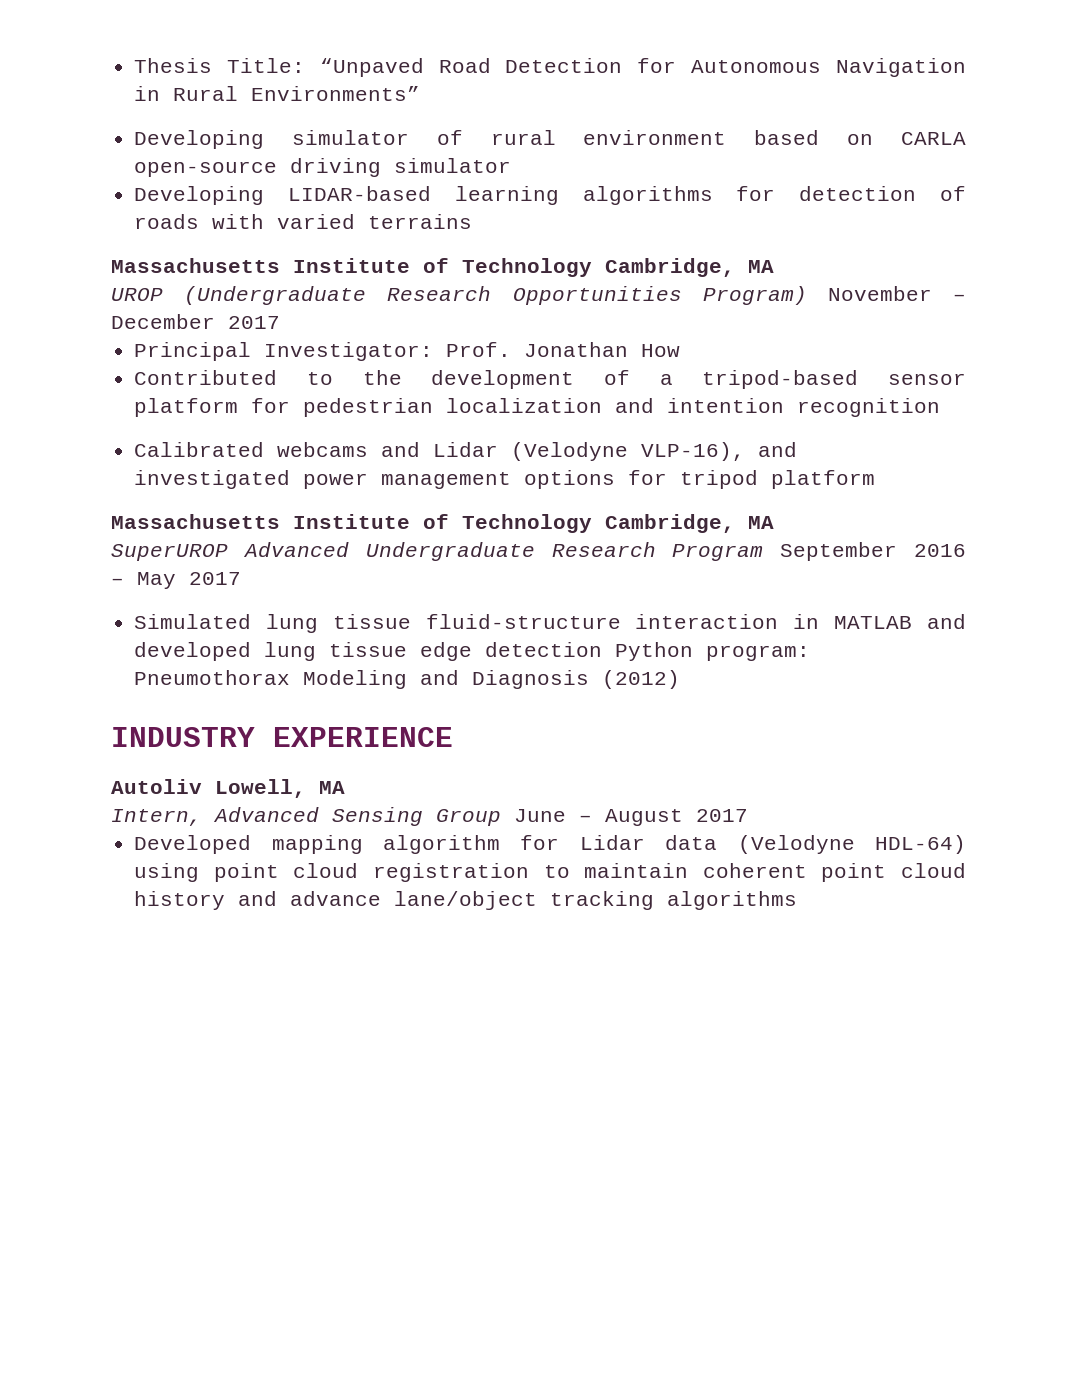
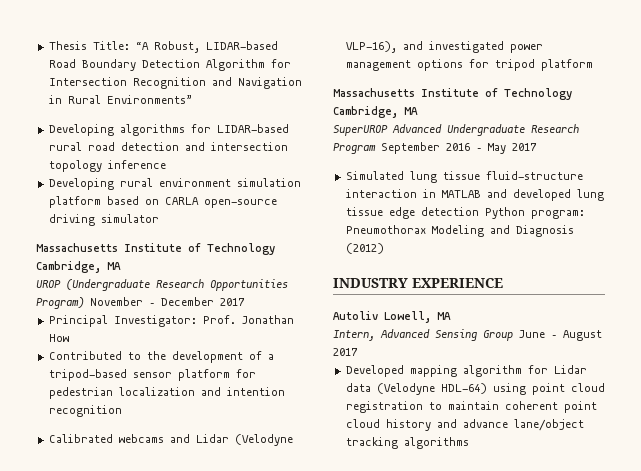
[319,58,822,77] “Unpaved Road Detection for Autonomous -> [135,41,278,53] [48,59,291,71] [48,77,232,89] “A Robust, LIDAR-based Road Boundary Detection Algorithm for Intersection Recognition and
[291,130,727,145] simulator of rural environment -> [119,124,289,136] [48,142,288,151] [48,160,166,172] [48,178,301,190] [48,196,101,208] algorithms for LIDAR-based rural road detection and intersection topology inference // Developing rural environment simulation platform
[134,186,966,205] [134,214,473,229] // Developing LIDAR-based learning algorithms for detection of roads with varied terrains -> (159, 218) none

